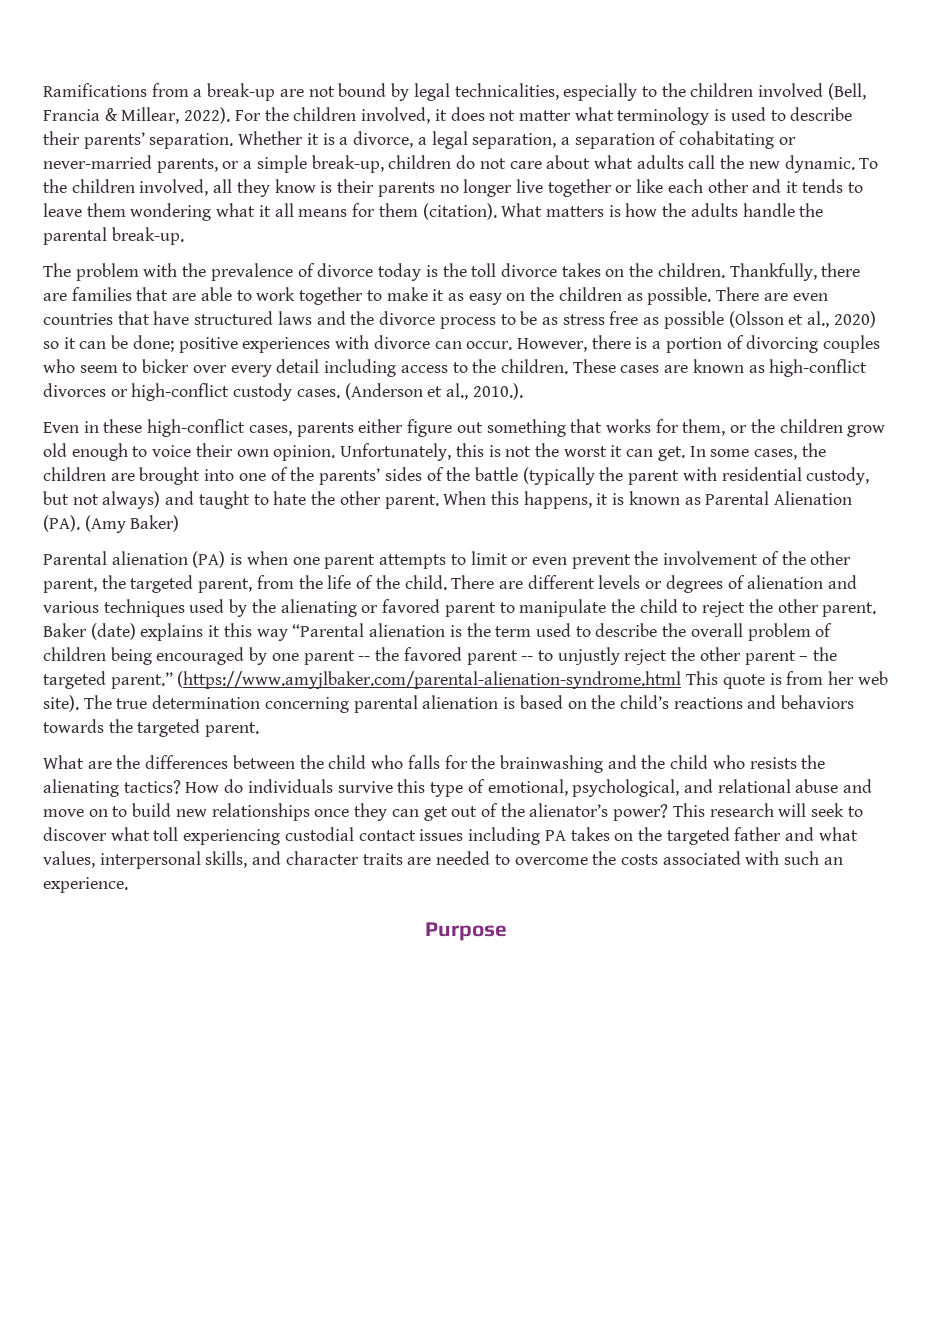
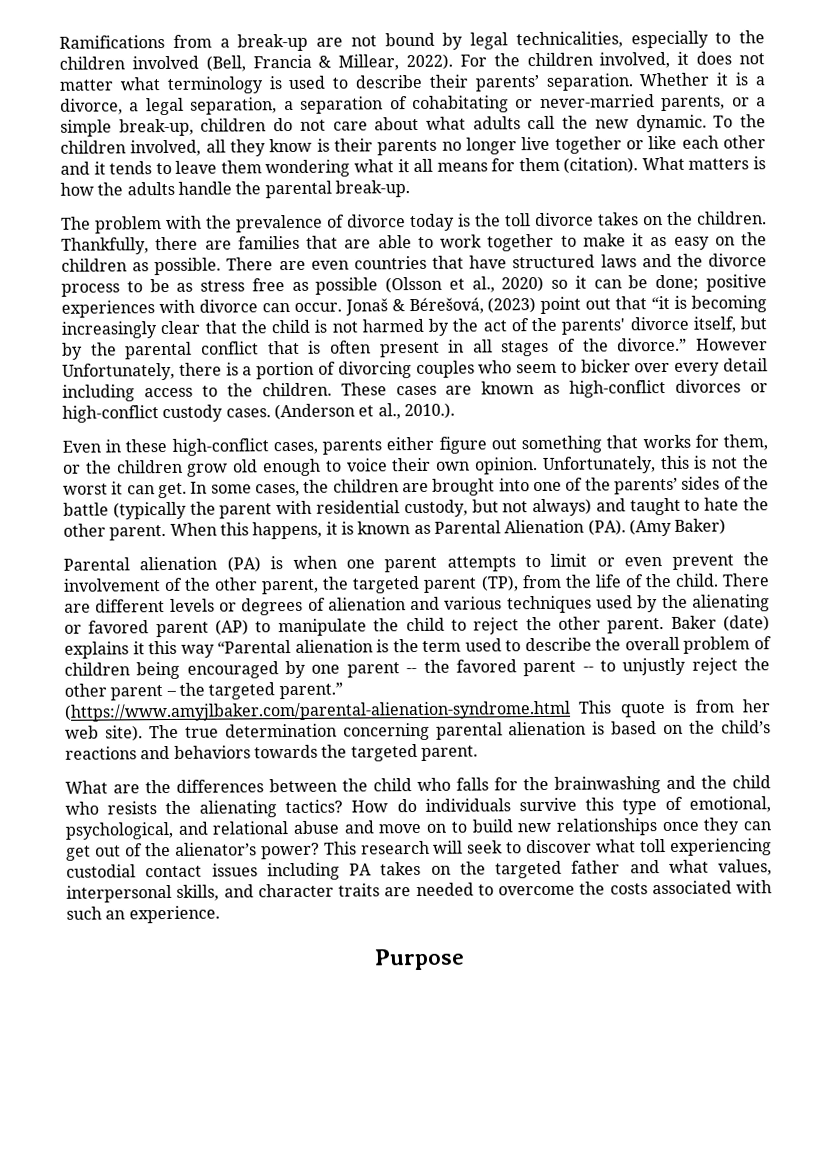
[516,338,587,352] However, -> [344,295,768,316] [61,316,767,339] [62,337,768,360] [62,362,175,381] Jonaš & Bérešová, (2023) point out that “it is becoming increasingly clear that the child is not harmed by the act of the parents' divorce itself, but by the parental conflict that is often present in all stages of the divorce.” However Unfortunately,
[198,578,253,593] parent, -> [423,575,519,593] parent (TP),
(496, 609) none -> [215,619,250,636] (AP)

